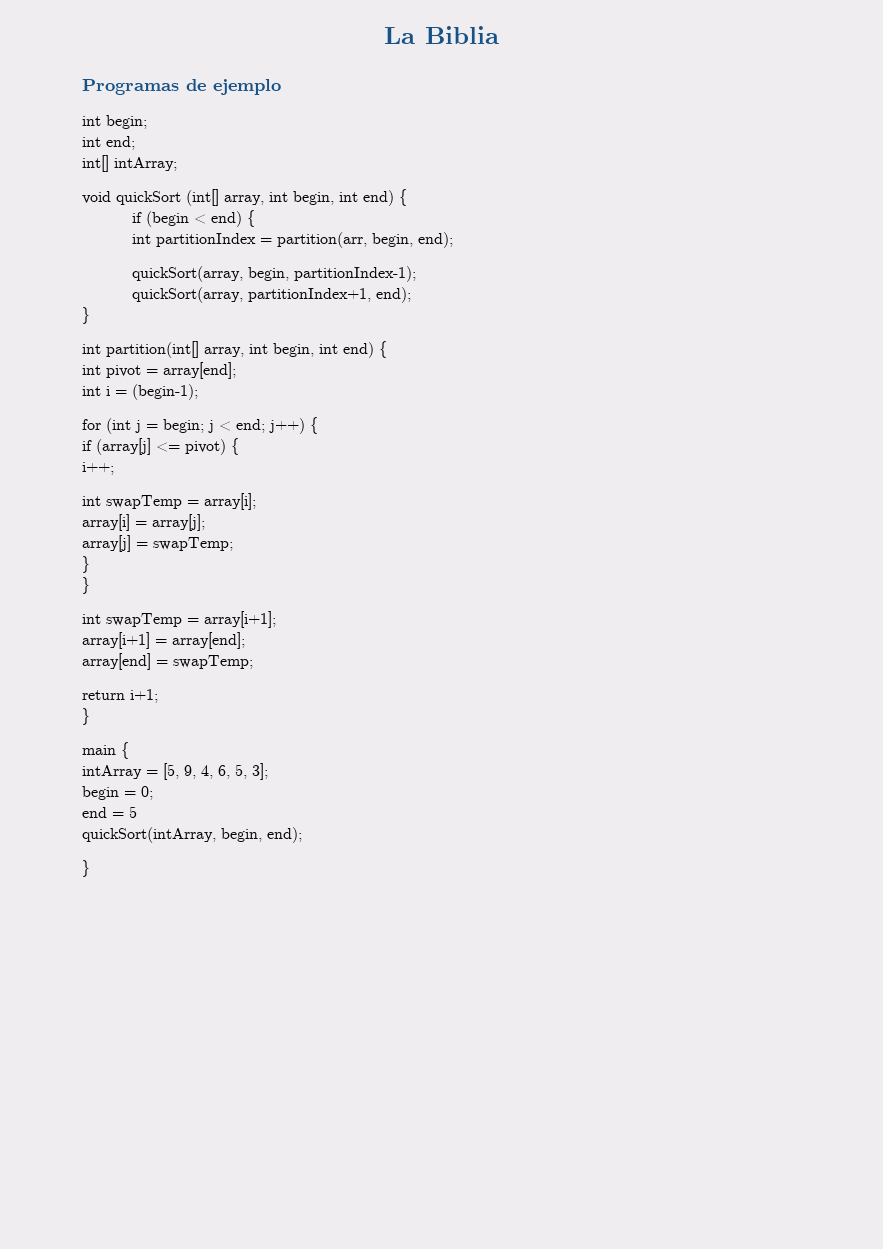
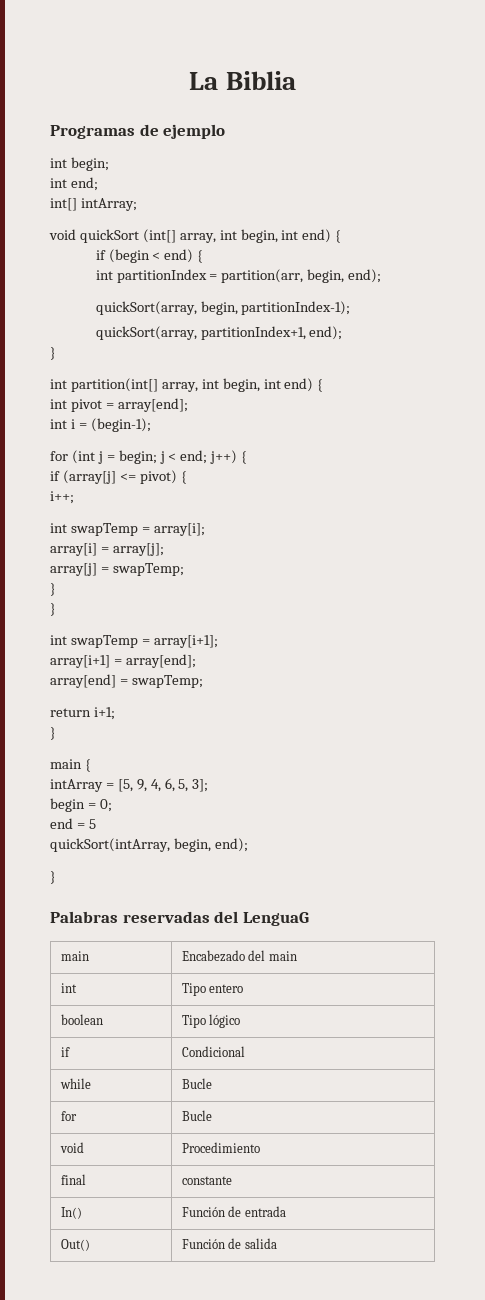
(90, 868) none -> [50,911,309,926] [60,951,89,961] [181,950,297,962] [60,983,77,993] [181,983,244,996] [60,1014,103,1025] [181,1014,241,1028] [60,1047,70,1057] [181,1046,245,1057] [59,1078,91,1089] [181,1078,212,1089] [60,1111,77,1121] [181,1110,212,1121] [59,1142,84,1153] [181,1142,260,1153] [60,1174,86,1185] [181,1176,232,1185] [60,1207,82,1219] [181,1206,286,1217] [60,1239,90,1251] [181,1238,277,1249] // Palabras reservadas del LenguaG // main | Encabezado del main // int | Tipo entero // boolean | Tipo lógico // if | Condicional // while | Bucle // for | Bucle // void | Procedimiento // final | constante // In() | Función de entrada // Out() | Función de salida

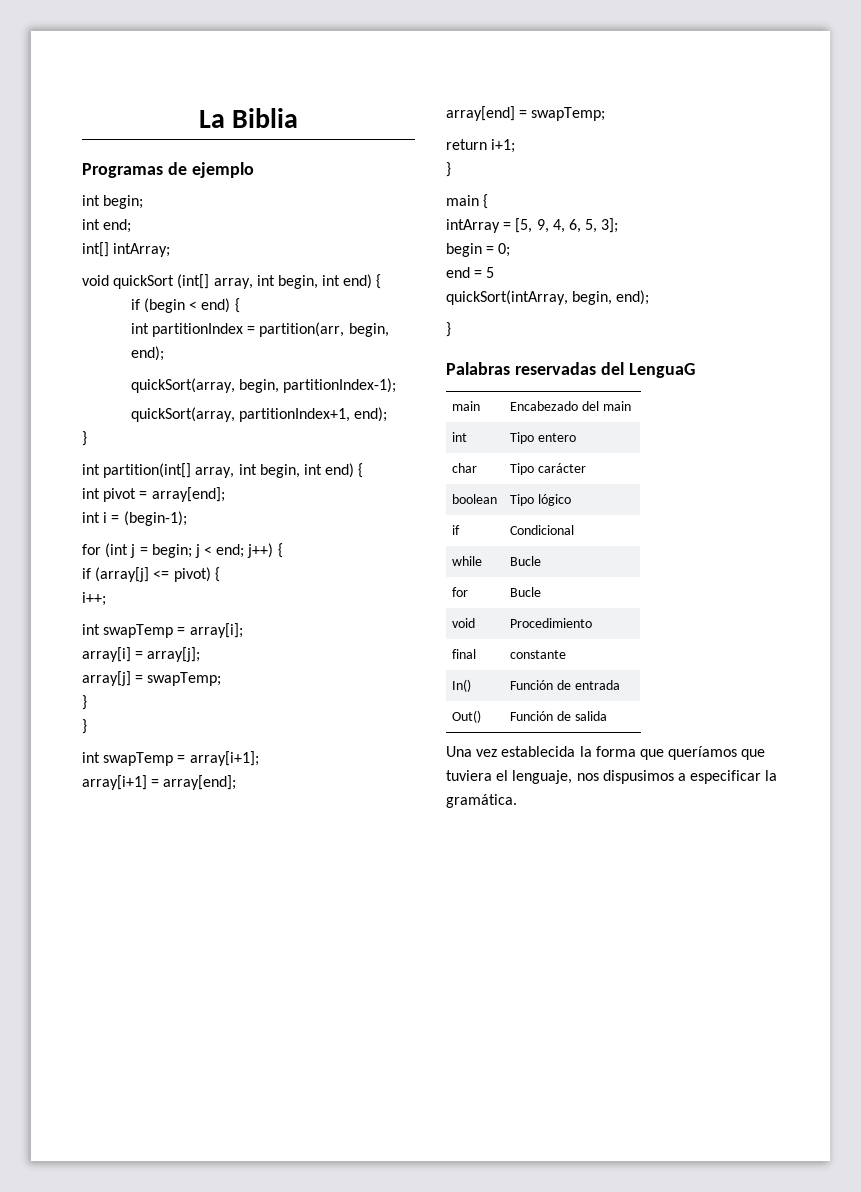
(244, 988) none -> [452,463,478,473] [510,463,587,475] // char | Tipo carácter
(277, 1243) none -> [446,746,766,760] [446,770,778,784] [446,794,517,808] // Una vez establecida la forma que queríamos que tuviera el lenguaje, nos dispusimos a especificar la gramática.

